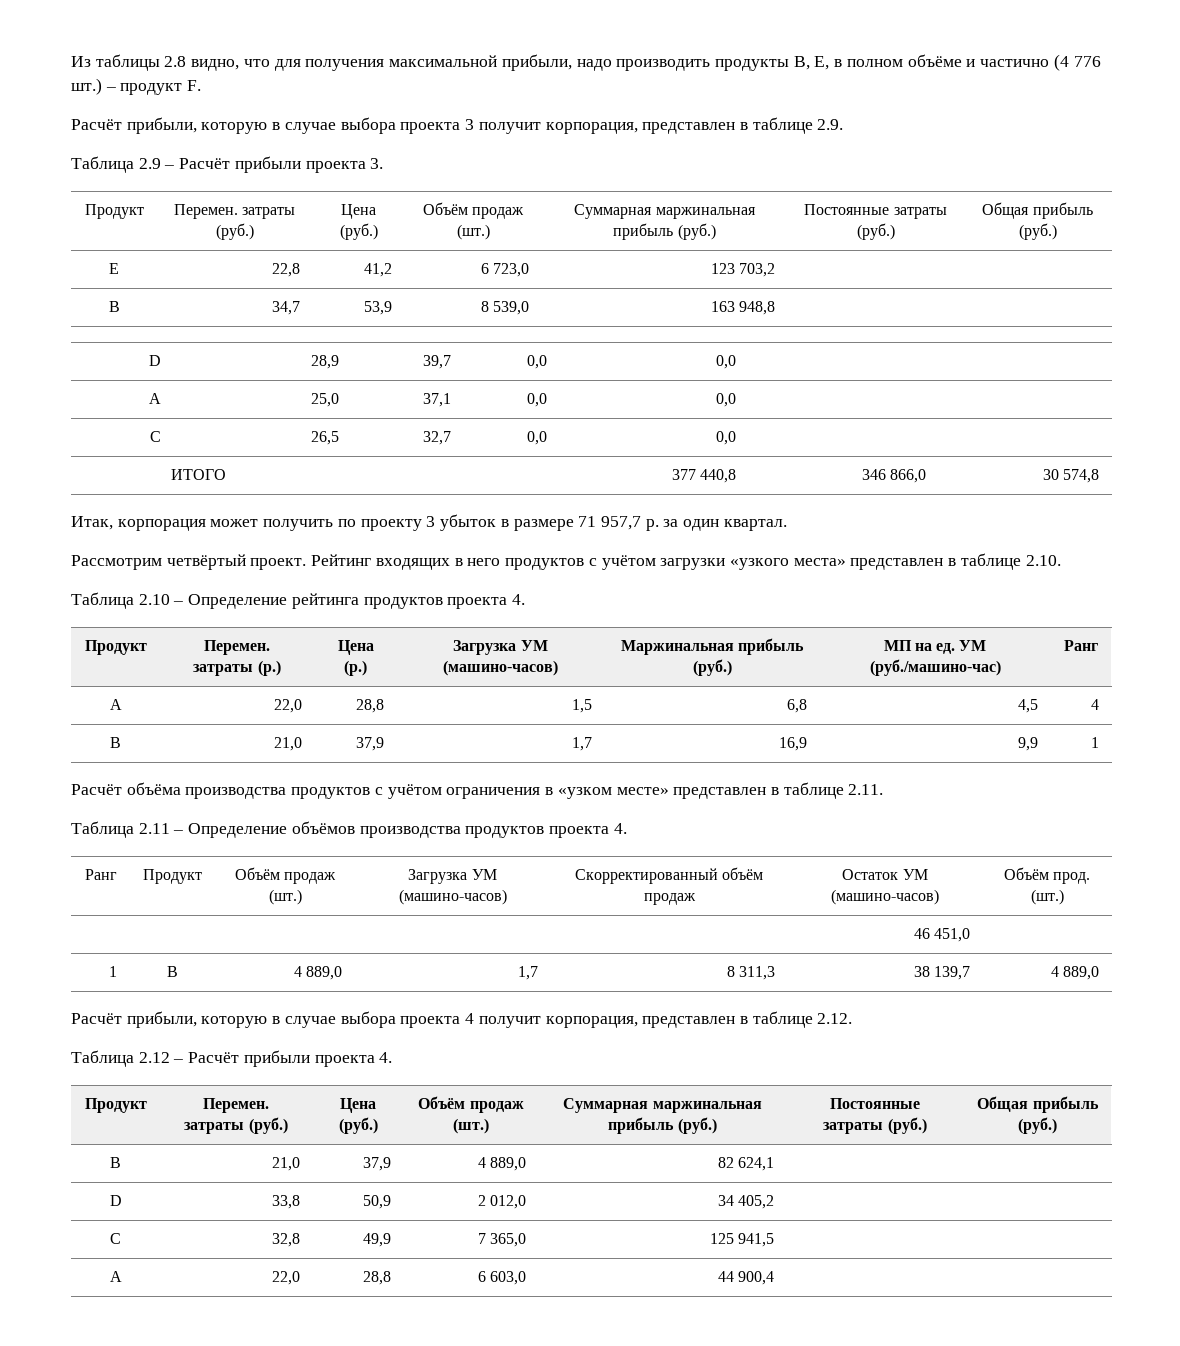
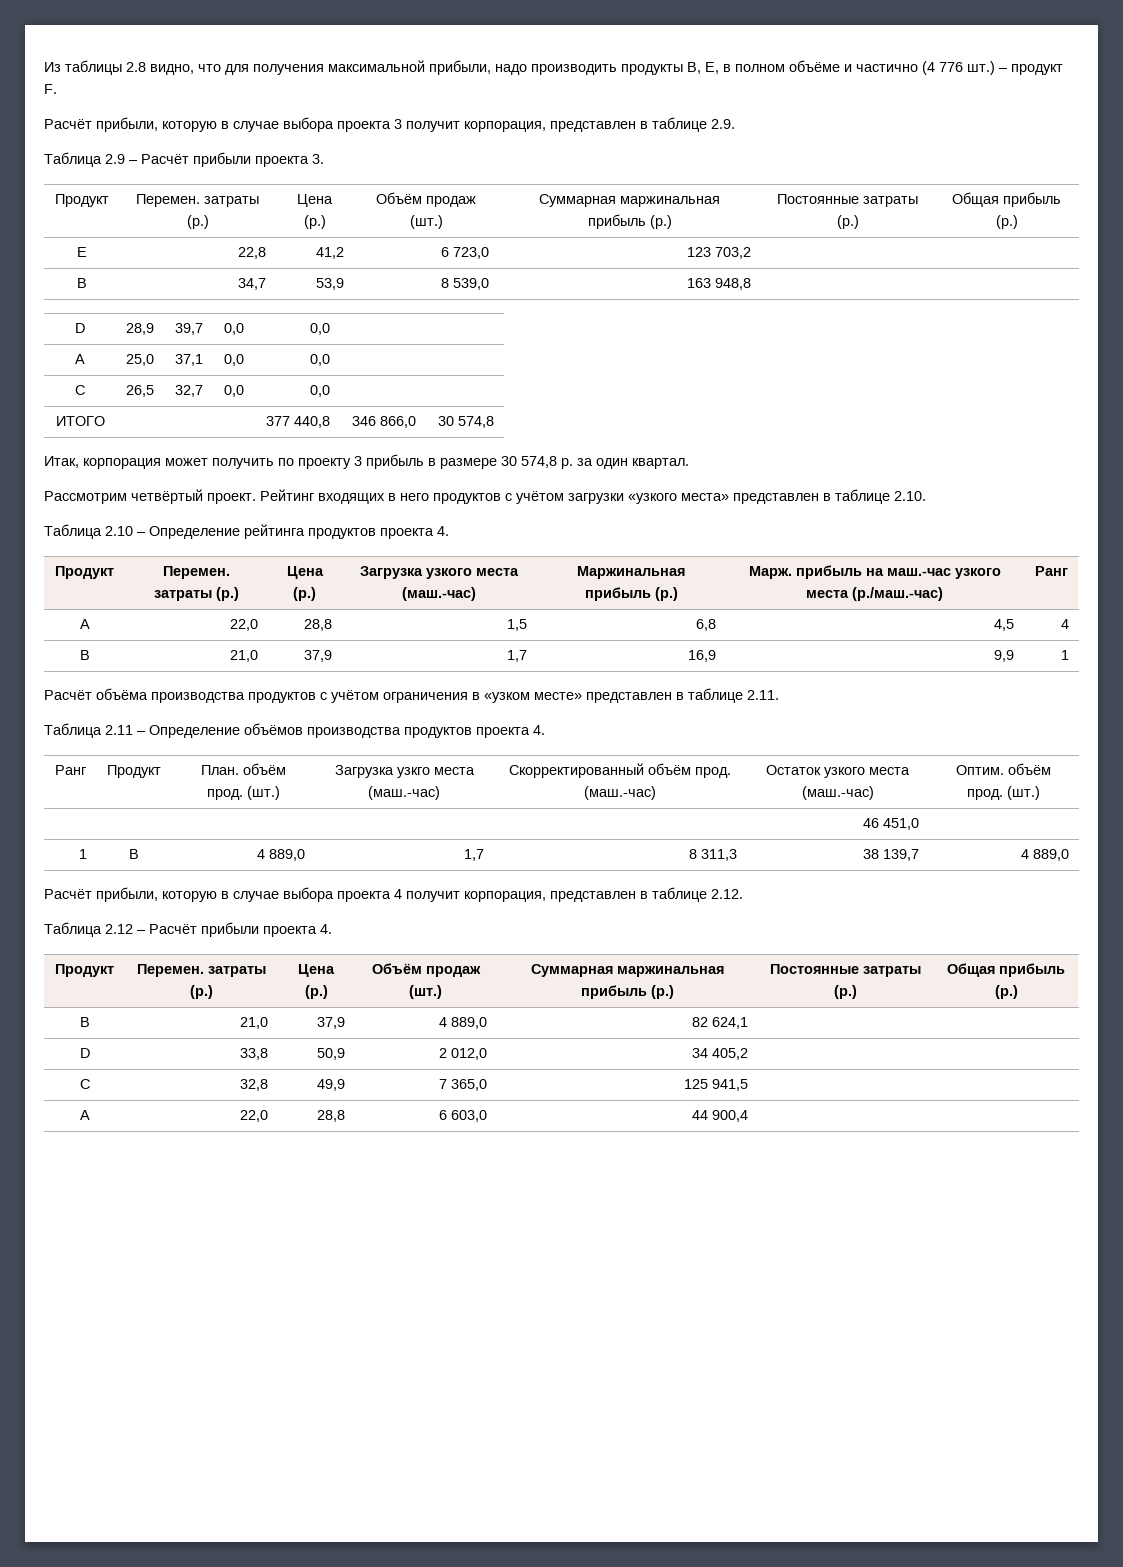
[215,223,254,240] [341,204,376,219] [339,223,378,240] [422,202,525,219] [456,224,490,240] [574,204,756,219] [613,223,716,240] [804,204,947,219] [856,223,895,240] [982,202,1093,219] [1018,223,1057,240] (руб.) | Цена (руб.) | Объём продаж (шт.) | Суммарная маржинальная прибыль (руб.) | Постоянные затраты (руб.) | Общая прибыль (руб.) -> [186,215,209,229] [297,194,333,207] [303,215,326,229] [376,192,476,207] [409,215,443,229] [539,194,720,207] [587,214,672,229] [777,194,918,207] [836,215,859,229] [952,192,1061,207] [995,215,1018,229] (р.) | Цена (р.) | Объём продаж (шт.) | Суммарная маржинальная прибыль (р.) | Постоянные затраты (р.) | Общая прибыль (р.)
[440,514,497,531] убыток -> [366,454,424,469] прибыль
[578,516,641,530] 71 957,7 -> [501,456,557,468] 30 574,8
[520,640,548,651] [442,660,558,676] УМ (машино-часов) -> [426,568,519,579] [402,587,476,601] узкого места (маш.-час)
[692,659,732,676] [883,640,987,654] [869,659,1001,676] (руб.) | МП на ед. УМ (руб./машино-час) -> [654,587,678,601] [748,565,1001,579] [806,587,943,601] (р.) | Марж. прибыль на маш.-час узкого места (р./маш.-час)
[234,867,337,884] Объём продаж -> [200,763,286,775] [206,789,243,800] План. объём прод.
[471,869,497,880] [398,889,507,905] УМ (машино-часов) -> [396,767,475,778] [368,786,440,800] узкго места (маш.-час)
[643,893,696,905] продаж -> [695,767,731,778] [584,786,656,800] прод. (маш.-час)
[902,869,928,880] [831,889,939,905] [1003,867,1049,880] УМ (машино-часов) | Объём -> [824,767,910,778] [801,786,874,800] [956,763,1051,775] узкого места (маш.-час) | Оптим. объём
[248,1117,288,1134] [340,1098,376,1113] [338,1117,378,1134] [418,1096,524,1113] [453,1118,489,1134] [563,1098,762,1113] [608,1117,717,1134] [830,1098,920,1109] [823,1117,927,1134] [977,1096,1099,1113] [1018,1117,1057,1134] (руб.) | Цена (руб.) | Объём продаж (шт.) | Суммарная маржинальная прибыль (руб.) | Постоянные затраты (руб.) | Общая прибыль (руб.) -> [189,985,213,999] [298,964,335,977] [304,985,328,999] [371,963,481,977] [409,985,442,999] [530,964,724,977] [580,985,674,999] [770,964,921,977] [834,985,857,999] [947,963,1065,977] [994,985,1018,999] (р.) | Цена (р.) | Объём продаж (шт.) | Суммарная маржинальная прибыль (р.) | Постоянные затраты (р.) | Общая прибыль (р.)

